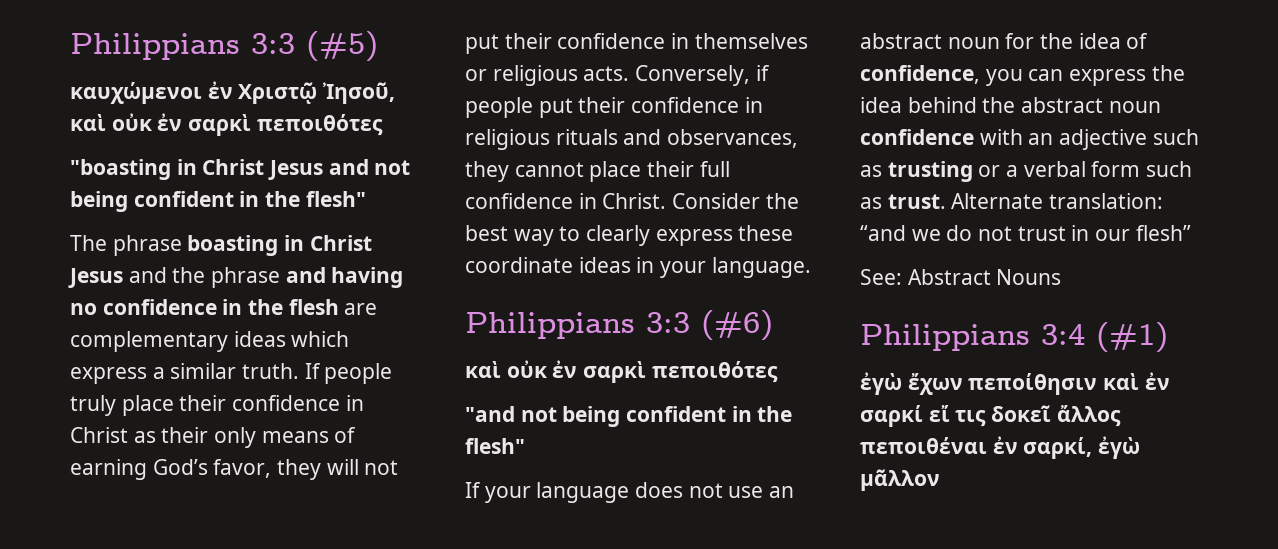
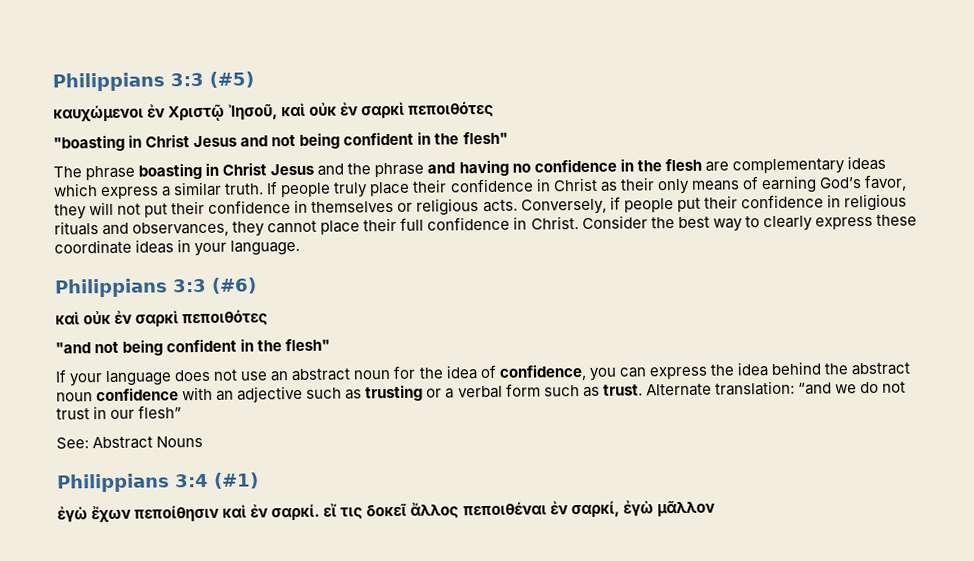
[860,405,923,427] σαρκί -> [271,503,321,521] σαρκί.

